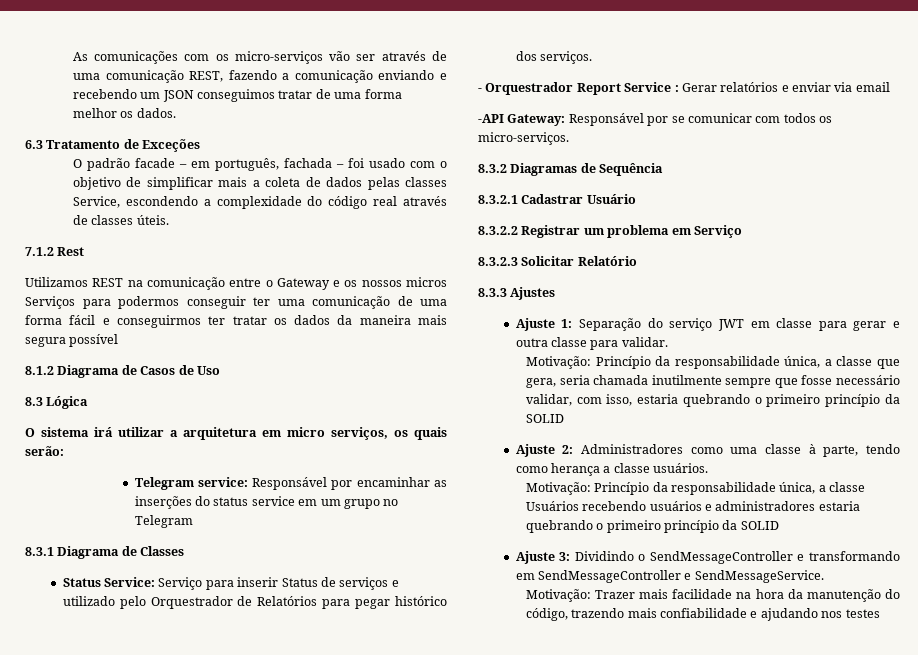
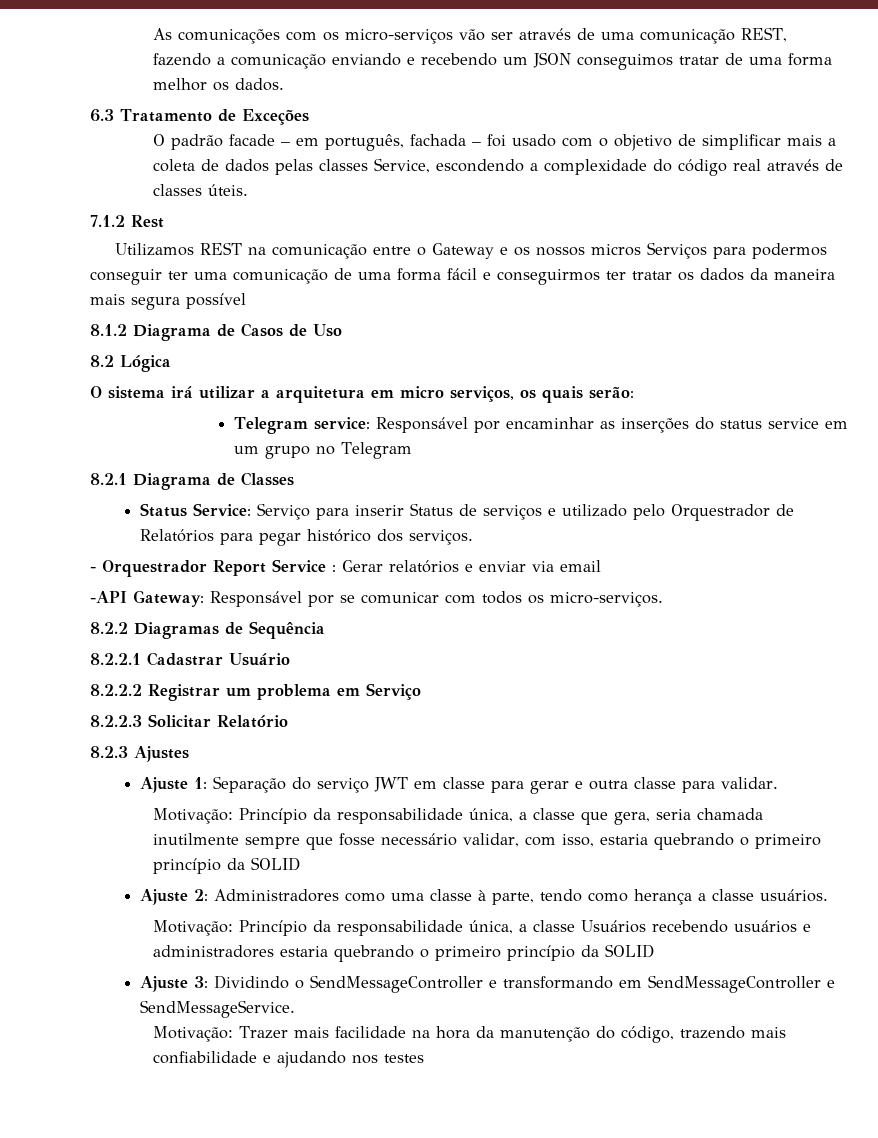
[25,397,43,406] 8.3 -> [90,355,114,367] 8.2
[25,547,54,556] 8.3.1 -> [90,473,127,485] 8.2.1
[478,164,507,173] 8.3.2 -> [90,622,128,634] 8.2.2
[478,195,518,204] 8.3.2.1 -> [90,653,141,665] 8.2.2.1
[478,226,518,235] 8.3.2.2 -> [90,684,142,696] 8.2.2.2
[478,257,518,266] 8.3.2.3 -> [90,715,142,727] 8.2.2.3
[478,288,507,297] 8.3.3 -> [90,746,128,758] 8.2.3

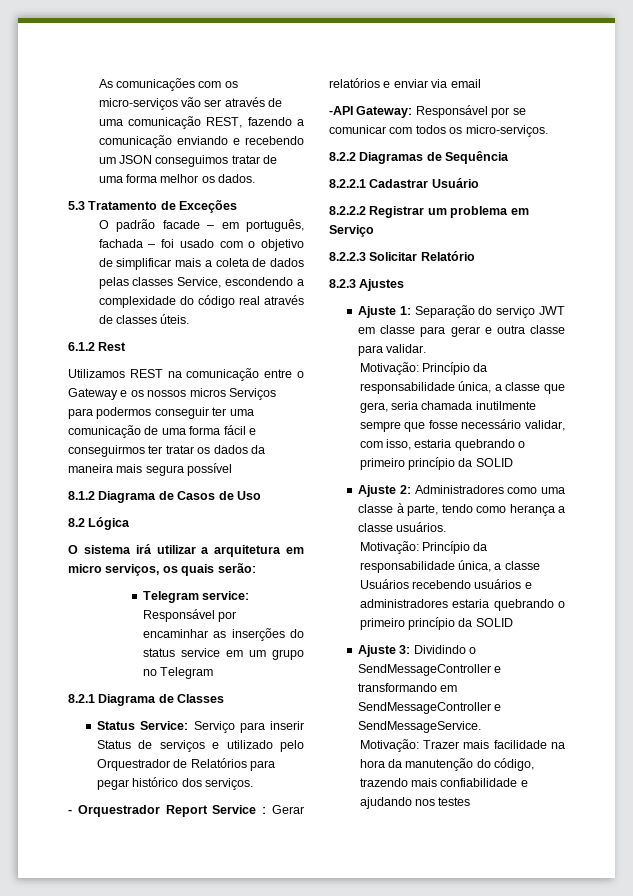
[90,109,114,122] 6.3 -> [68,201,85,210] 5.3
[90,215,125,227] 7.1.2 -> [68,342,95,351] 6.1.2

